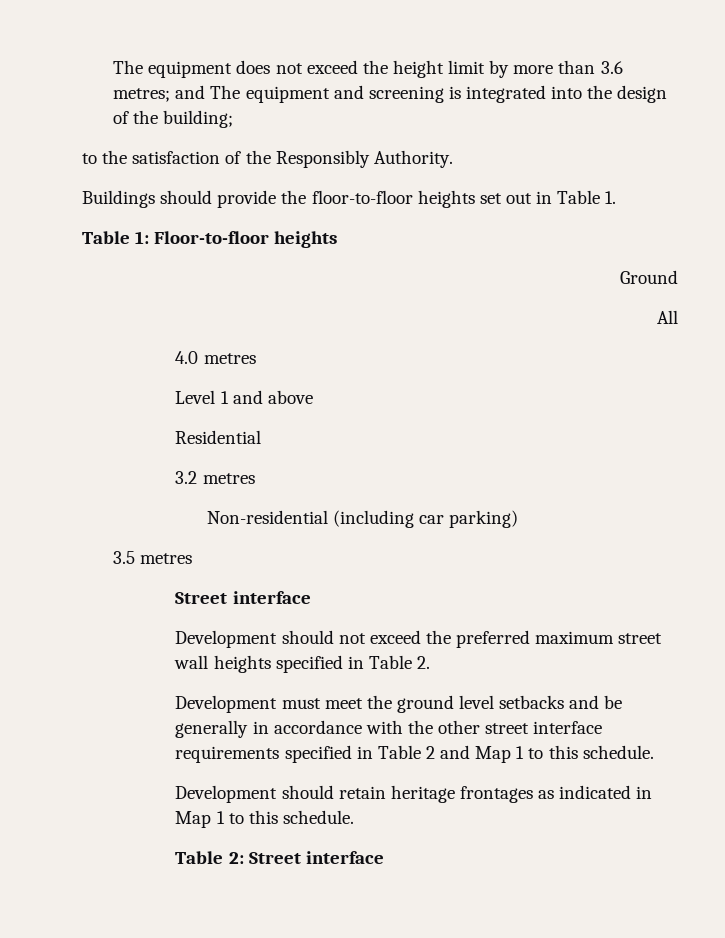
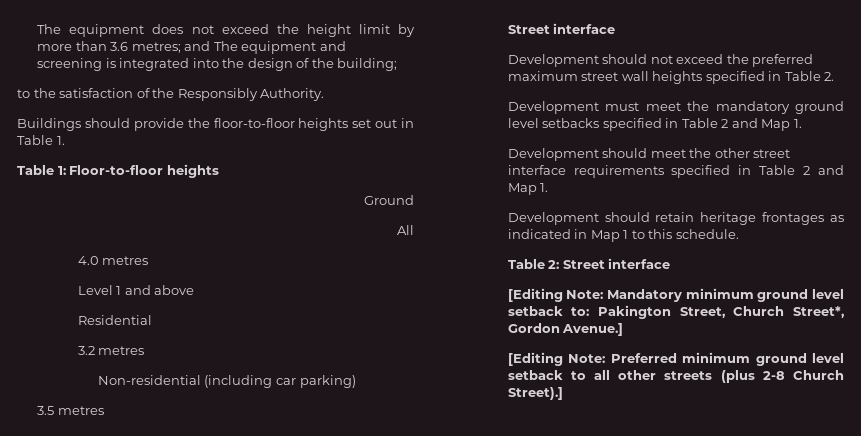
(392, 702) none -> [715,101,790,114] mandatory
[569,695,623,709] [175,720,403,738] and be generally in accordance with -> [602,118,802,131] [507,148,686,161] specified in Table 2 and Map 1. // Development should meet
[516,745,654,759] 1 to this schedule. -> [540,183,549,192] 1.
(384, 857) none -> [507,288,844,302] [507,305,844,319] [507,323,624,336] [507,352,844,366] [507,370,844,383] [507,387,563,400] // [Editing Note: Mandatory minimum ground level setback to: Pakington Street, Church Street*, Gordon Avenue.] // [Editing Note: Preferred minimum ground level setback to all other streets (plus 2-8 Church Street).]

